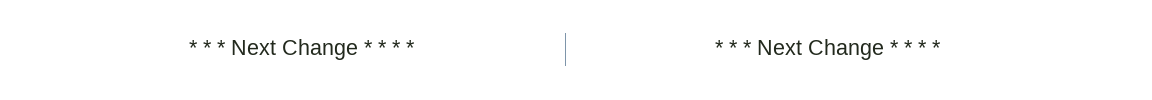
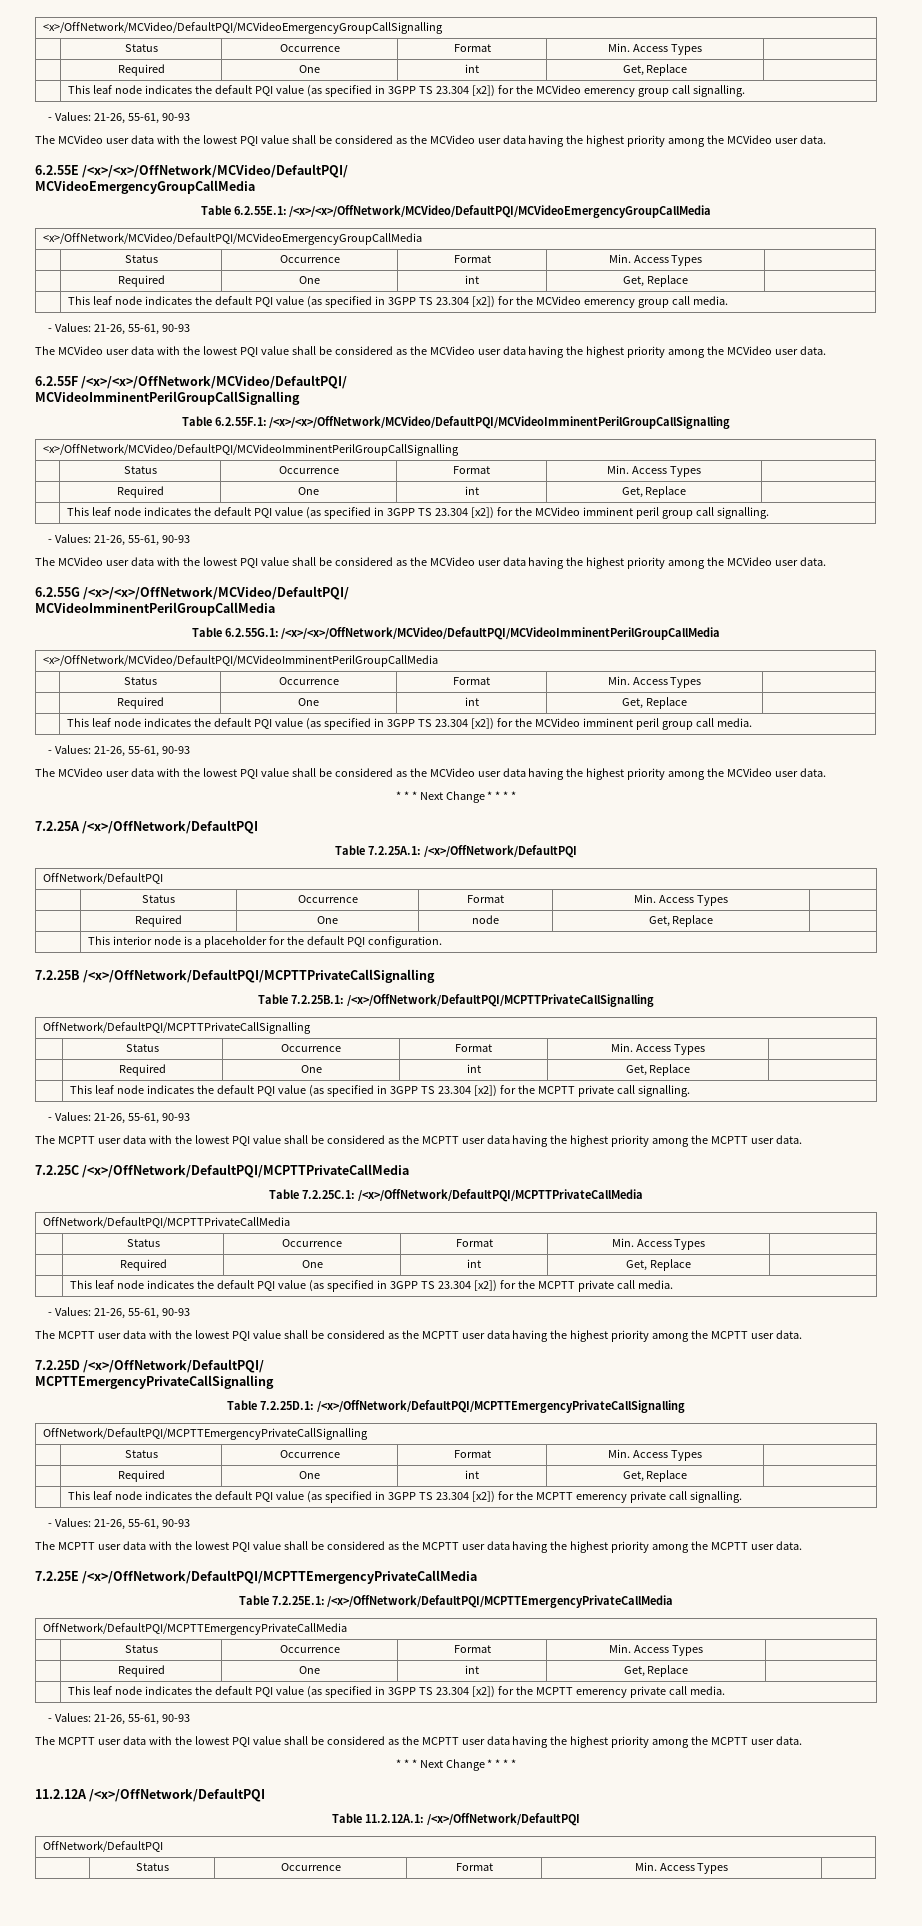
[189,39,415,60] [715,39,941,60] * * * Next Change * * * * // * * * Next Change * * * * -> [43,22,444,34] [124,44,158,52] [279,44,340,52] [453,44,491,52] [608,43,702,55] [117,64,165,76] [299,65,320,73] [465,64,479,73] [622,64,688,76] [68,85,745,97] [48,112,191,124] [35,135,827,147] [35,164,349,178] [35,180,255,194] [200,205,712,218] [43,233,423,245] [124,255,158,263] [279,255,340,263] [453,255,491,263] [608,254,703,266] [117,275,165,287] [299,276,320,284] [465,275,479,284] [623,275,688,287] [68,296,728,308] [48,323,191,335] [35,346,827,358] [35,375,348,389] [35,391,300,405] [181,416,731,429] [43,444,460,456] [123,466,157,474] [278,466,339,474] [453,466,490,474] [607,465,701,477] [116,486,164,498] [298,487,319,495] [464,486,479,495] [621,486,687,498] [67,507,769,519] [48,534,191,546] [35,557,827,569] [35,586,350,600] [35,602,275,616] [191,627,721,640] [43,655,439,667] [123,677,157,685] [278,677,339,685] [453,677,490,685] [607,676,702,688] [116,697,164,709] [298,698,319,706] [464,697,479,706] [622,697,687,709] [67,718,752,730] [48,745,191,757] [35,768,827,780] [395,791,517,803] [35,820,259,834] [335,845,577,858] [43,873,164,884] [142,895,175,903] [297,895,358,903] [467,895,504,903] [634,894,728,906] [135,915,182,927] [317,916,338,924] [472,915,499,924] [648,915,714,927] [88,936,442,948] [35,969,436,983] [258,994,654,1007] [43,1022,312,1034] [126,1044,159,1052] [281,1044,341,1052] [455,1044,492,1052] [611,1043,705,1055] [119,1064,166,1076] [300,1065,322,1073] [466,1064,481,1073] [625,1064,691,1076] [70,1085,690,1097] [48,1112,191,1124] [35,1135,803,1147] [35,1164,410,1178] [269,1189,643,1202] [43,1217,291,1228] [126,1239,160,1247] [282,1239,342,1247] [455,1239,493,1247] [611,1238,706,1250] [119,1259,167,1271] [301,1260,323,1268] [467,1259,481,1268] [626,1259,691,1271] [70,1280,673,1292] [48,1307,191,1319] [35,1330,803,1342] [35,1359,265,1373] [35,1375,274,1389] [227,1400,685,1413] [43,1428,369,1440] [124,1450,158,1458] [279,1450,340,1458] [453,1450,491,1458] [608,1449,702,1461] [117,1470,165,1482] [299,1471,320,1479] [465,1470,479,1479] [622,1470,688,1482] [68,1491,742,1503] [48,1518,191,1530] [35,1541,803,1553] [35,1570,478,1584] [238,1595,674,1608] [43,1623,348,1635] [124,1645,158,1653] [279,1645,340,1653] [453,1645,491,1653] [609,1644,703,1656] [117,1665,165,1677] [299,1666,320,1674] [465,1665,479,1674] [623,1665,689,1677] [68,1686,725,1698] [48,1713,191,1725] [35,1736,803,1748] [395,1759,517,1771] [35,1788,266,1802] [332,1813,580,1826] [43,1841,164,1852] [135,1863,169,1871] [280,1863,341,1871] [455,1863,493,1871] [634,1862,729,1874] <x>/OffNetwork/MCVideo/DefaultPQI/MCVideoEmergencyGroupCallSignalling // | Status | Occurrence | Format | Min. Access Types | // | Required | One | int | Get, Replace | // | This leaf node indicates the default PQI value (as specified in 3GPP TS 23.304 [x2]) for the MCVideo emerency group call signalling. // - Values: 21-26, 55-61, 90-93 // The MCVideo user data with the lowest PQI value shall be considered as the MCVideo user data having the highest priority among the MCVideo user data. // 6.2.55E /<x>/<x>/OffNetwork/MCVideo/DefaultPQI/ // MCVideoEmergencyGroupCallMedia // Table 6.2.55E.1: /<x>/<x>/OffNetwork/MCVideo/DefaultPQI/MCVideoEmergencyGroupCallMedia // <x>/OffNetwork/MCVideo/DefaultPQI/MCVideoEmergencyGroupCallMedia // | Status | Occurrence | Format | Min. Access Types | // | Required | One | int | Get, Replace | // | This leaf node indicates the default PQI value (as specified in 3GPP TS 23.304 [x2]) for the MCVideo emerency group call media. // - Values: 21-26, 55-61, 90-93 // The MCVideo user data with the lowest PQI value shall be considered as the MCVideo user data having the highest priority among the MCVideo user data. // 6.2.55F /<x>/<x>/OffNetwork/MCVideo/DefaultPQI/ // MCVideoImminentPerilGroupCallSignalling // Table 6.2.55F.1: /<x>/<x>/OffNetwork/MCVideo/DefaultPQI/MCVideoImminentPerilGroupCallSignalling // <x>/OffNetwork/MCVideo/DefaultPQI/MCVideoImminentPerilGroupCallSignalling // | Status | Occurrence | Format | Min. Access Types | // | Required | One | int | Get, Replace | // | This leaf node indicates the default PQI value (as specified in 3GPP TS 23.304 [x2]) for the MCVideo imminent peril group call signalling. // - Values: 21-26, 55-61, 90-93 // The MCVideo user data with the lowest PQI value shall be considered as the MCVideo user data having the highest priority among the MCVideo user data. // 6.2.55G /<x>/<x>/OffNetwork/MCVideo/DefaultPQI/ // MCVideoImminentPerilGroupCallMedia // Table 6.2.55G.1: /<x>/<x>/OffNetwork/MCVideo/DefaultPQI/MCVideoImminentPerilGroupCallMedia // <x>/OffNetwork/MCVideo/DefaultPQI/MCVideoImminentPerilGroupCallMedia // | Status | Occurrence | Format | Min. Access Types | // | Required | One | int | Get, Replace | // | This leaf node indicates the default PQI value (as specified in 3GPP TS 23.304 [x2]) for the MCVideo imminent peril group call media. // - Values: 21-26, 55-61, 90-93 // The MCVideo user data with the lowest PQI value shall be considered as the MCVideo user data having the highest priority among the MCVideo user data. // * * * Next Change * * * * // 7.2.25A /<x>/OffNetwork/DefaultPQI // Table 7.2.25A.1: /<x>/OffNetwork/DefaultPQI // OffNetwork/DefaultPQI // | Status | Occurrence | Format | Min. Access Types | // | Required | One | node | Get, Replace | // | This interior node is a placeholder for the default PQI configuration. // 7.2.25B /<x>/OffNetwork/DefaultPQI/MCPTTPrivateCallSignalling // Table 7.2.25B.1: /<x>/OffNetwork/DefaultPQI/MCPTTPrivateCallSignalling // OffNetwork/DefaultPQI/MCPTTPrivateCallSignalling // | Status | Occurrence | Format | Min. Access Types | // | Required | One | int | Get, Replace | // | This leaf node indicates the default PQI value (as specified in 3GPP TS 23.304 [x2]) for the MCPTT private call signalling. // - Values: 21-26, 55-61, 90-93 // The MCPTT user data with the lowest PQI value shall be considered as the MCPTT user data having the highest priority among the MCPTT user data. // 7.2.25C /<x>/OffNetwork/DefaultPQI/MCPTTPrivateCallMedia // Table 7.2.25C.1: /<x>/OffNetwork/DefaultPQI/MCPTTPrivateCallMedia // OffNetwork/DefaultPQI/MCPTTPrivateCallMedia // | Status | Occurrence | Format | Min. Access Types | // | Required | One | int | Get, Replace | // | This leaf node indicates the default PQI value (as specified in 3GPP TS 23.304 [x2]) for the MCPTT private call media. // - Values: 21-26, 55-61, 90-93 // The MCPTT user data with the lowest PQI value shall be considered as the MCPTT user data having the highest priority among the MCPTT user data. // 7.2.25D /<x>/OffNetwork/DefaultPQI/ // MCPTTEmergencyPrivateCallSignalling // Table 7.2.25D.1: /<x>/OffNetwork/DefaultPQI/MCPTTEmergencyPrivateCallSignalling // OffNetwork/DefaultPQI/MCPTTEmergencyPrivateCallSignalling // | Status | Occurrence | Format | Min. Access Types | // | Required | One | int | Get, Replace | // | This leaf node indicates the default PQI value (as specified in 3GPP TS 23.304 [x2]) for the MCPTT emerency private call signalling. // - Values: 21-26, 55-61, 90-93 // The MCPTT user data with the lowest PQI value shall be considered as the MCPTT user data having the highest priority among the MCPTT user data. // 7.2.25E /<x>/OffNetwork/DefaultPQI/MCPTTEmergencyPrivateCallMedia // Table 7.2.25E.1: /<x>/OffNetwork/DefaultPQI/MCPTTEmergencyPrivateCallMedia // OffNetwork/DefaultPQI/MCPTTEmergencyPrivateCallMedia // | Status | Occurrence | Format | Min. Access Types | // | Required | One | int | Get, Replace | // | This leaf node indicates the default PQI value (as specified in 3GPP TS 23.304 [x2]) for the MCPTT emerency private call media. // - Values: 21-26, 55-61, 90-93 // The MCPTT user data with the lowest PQI value shall be considered as the MCPTT user data having the highest priority among the MCPTT user data. // * * * Next Change * * * * // 11.2.12A /<x>/OffNetwork/DefaultPQI // Table 11.2.12A.1: /<x>/OffNetwork/DefaultPQI // OffNetwork/DefaultPQI // | Status | Occurrence | Format | Min. Access Types |

